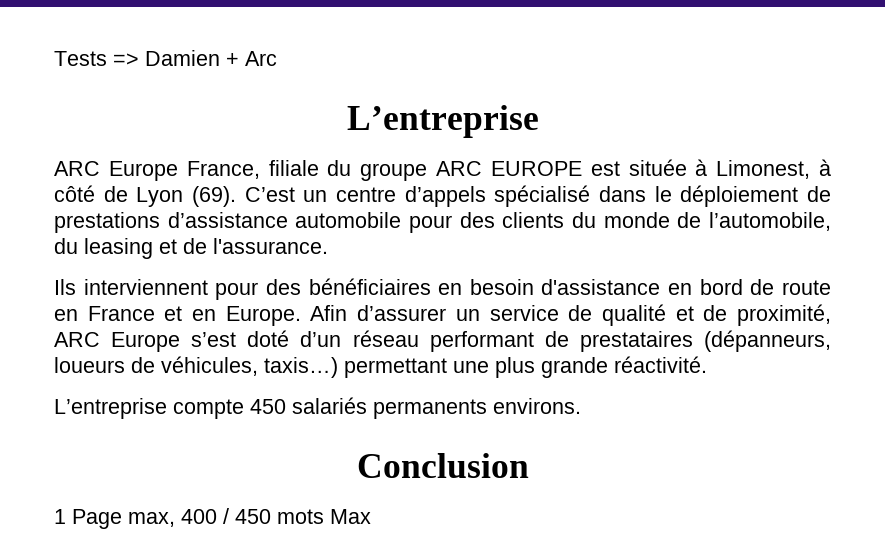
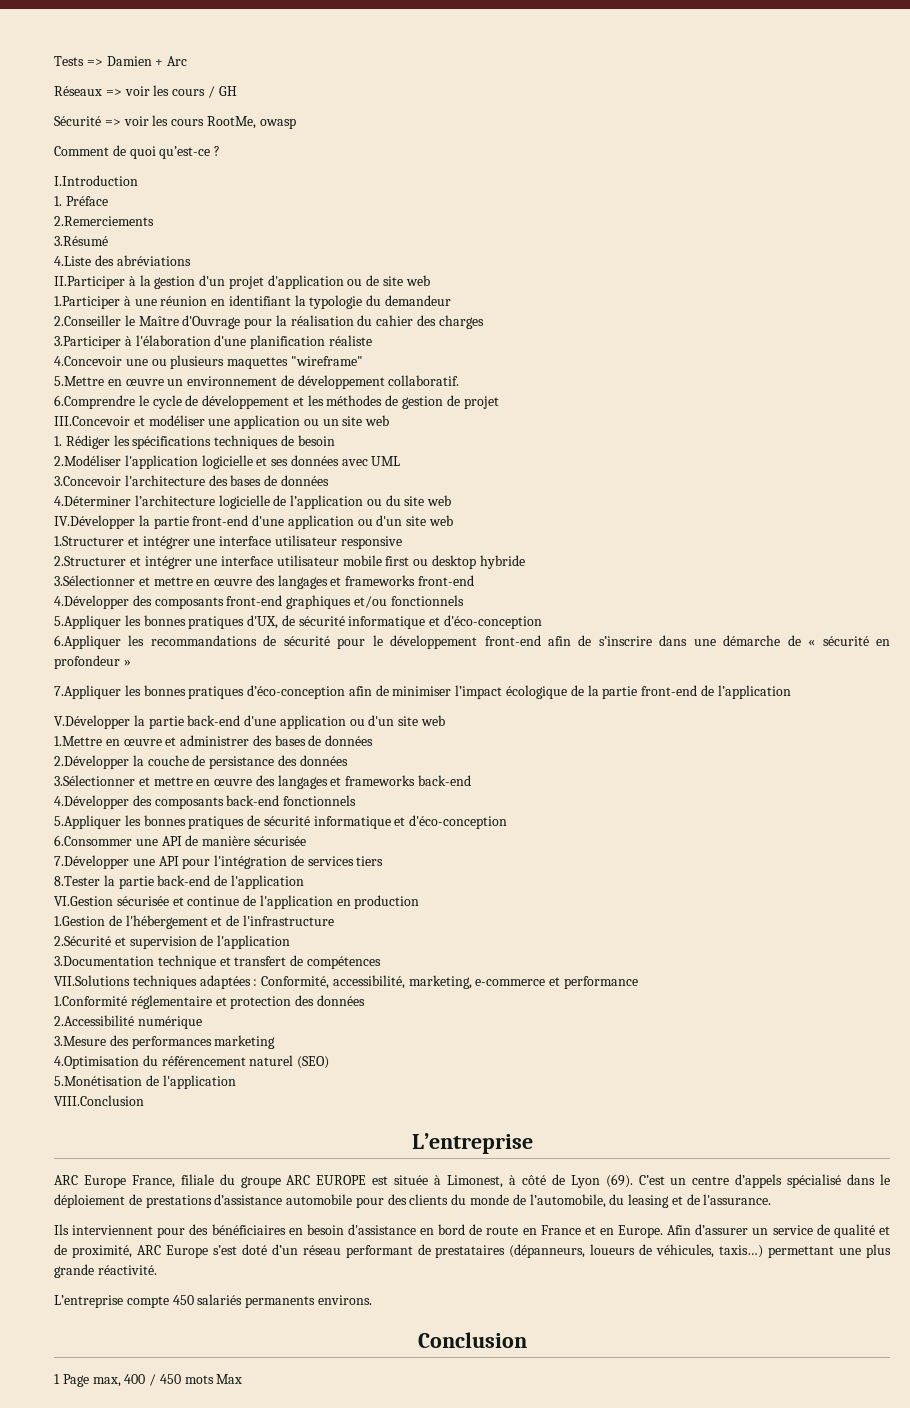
(277, 58) none -> [54,85,237,98] [54,115,296,129] [54,145,221,159] [54,175,138,186] [54,196,108,206] [54,216,154,226] [54,236,108,246] [54,255,191,266] [54,275,430,289] [54,295,452,309] [54,315,484,329] [54,335,372,349] [54,355,363,369] [54,375,460,389] [54,395,499,409] [54,415,390,429] [54,435,335,449] [54,455,401,469] [54,475,329,486] [54,495,452,509] [54,515,454,529] [54,535,402,549] [54,555,525,569] [54,575,475,589] [54,595,464,609] [54,615,543,629] [54,635,891,649] [54,655,131,669] [54,685,791,699] [54,715,446,729] [54,735,374,746] [54,755,348,769] [54,775,472,789] [54,795,357,809] [54,815,508,829] [54,835,306,846] [54,855,384,869] [54,875,304,889] [54,895,420,909] [54,915,334,929] [54,935,291,949] [54,955,381,969] [54,975,639,989] [54,995,365,1009] [54,1015,202,1029] [54,1035,276,1049] [54,1055,330,1069] [54,1075,236,1089] [54,1095,144,1106] // Réseaux => voir les cours / GH // Sécurité => voir les cours RootMe, owasp // Comment de quoi qu’est-ce ? // I.Introduction // 1. Préface // 2.Remerciements // 3.Résumé // 4.Liste des abréviations // II.Participer à la gestion d'un projet d'application ou de site web // 1.Participer à une réunion en identifiant la typologie du demandeur // 2.Conseiller le Maître d'Ouvrage pour la réalisation du cahier des charges // 3.Participer à l'élaboration d'une planification réaliste // 4.Concevoir une ou plusieurs maquettes "wireframe" // 5.Mettre en œuvre un environnement de développement collaboratif. // 6.Comprendre le cycle de développement et les méthodes de gestion de projet // III.Concevoir et modéliser une application ou un site web // 1. Rédiger les spécifications techniques de besoin // 2.Modéliser l'application logicielle et ses données avec UML // 3.Concevoir l'architecture des bases de données // 4.Déterminer l’architecture logicielle de l’application ou du site web // IV.Développer la partie front-end d'une application ou d'un site web // 1.Structurer et intégrer une interface utilisateur responsive // 2.Structurer et intégrer une interface utilisateur mobile first ou desktop hybride // 3.Sélectionner et mettre en œuvre des langages et frameworks front-end // 4.Développer des composants front-end graphiques et/ou fonctionnels // 5.Appliquer les bonnes pratiques d'UX, de sécurité informatique et d'éco-conception // 6.Appliquer les recommandations de sécurité pour le développement front-end afin de s’inscrire dans une démarche de « sécurité en profondeur » // 7.Appliquer les bonnes pratiques d’éco-conception afin de minimiser l’impact écologique de la partie front-end de l’application // V.Développer la partie back-end d'une application ou d'un site web // 1.Mettre en œuvre et administrer des bases de données // 2.Développer la couche de persistance des données // 3.Sélectionner et mettre en œuvre des langages et frameworks back-end // 4.Développer des composants back-end fonctionnels // 5.Appliquer les bonnes pratiques de sécurité informatique et d'éco-conception // 6.Consommer une API de manière sécurisée // 7.Développer une API pour l'intégration de services tiers // 8.Tester la partie back-end de l'application // VI.Gestion sécurisée et continue de l'application en production // 1.Gestion de l'hébergement et de l'infrastructure // 2.Sécurité et supervision de l'application // 3.Documentation technique et transfert de compétences // VII.Solutions techniques adaptées : Conformité, accessibilité, marketing, e-commerce et performance // 1.Conformité réglementaire et protection des données // 2.Accessibilité numérique // 3.Mesure des performances marketing // 4.Optimisation du référencement naturel (SEO) // 5.Monétisation de l'application // VIII.Conclusion

